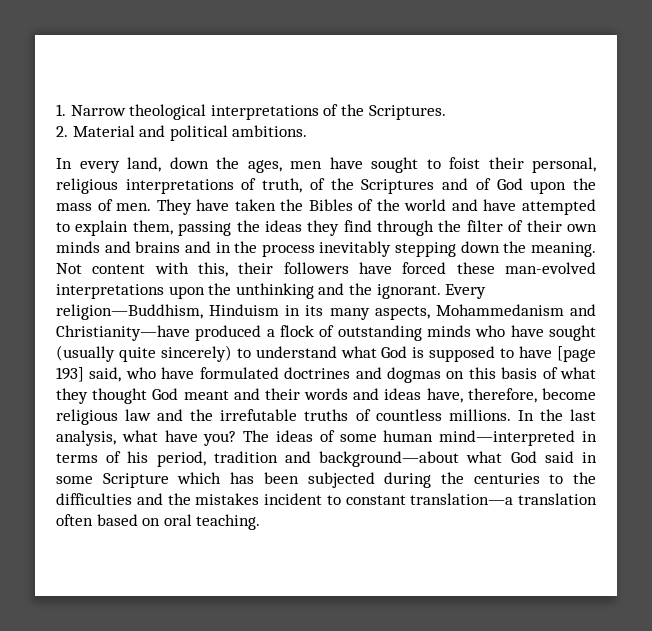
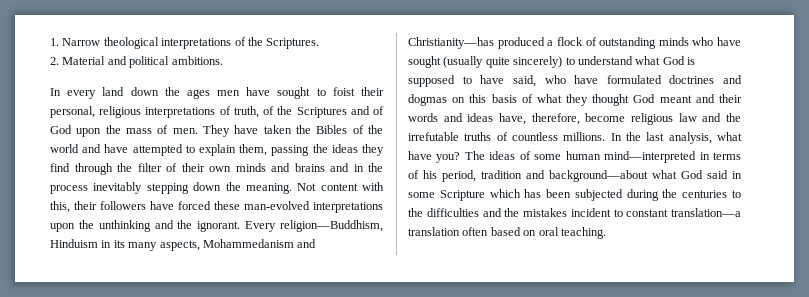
[127,157,282,173] land, down the ages, -> [102,87,210,99] land down the ages
[56,325,190,341] Christianity—have -> [408,37,494,49] Christianity—has
[557,346,597,362] [56,367,84,382] [page 193] -> (505, 79) none

